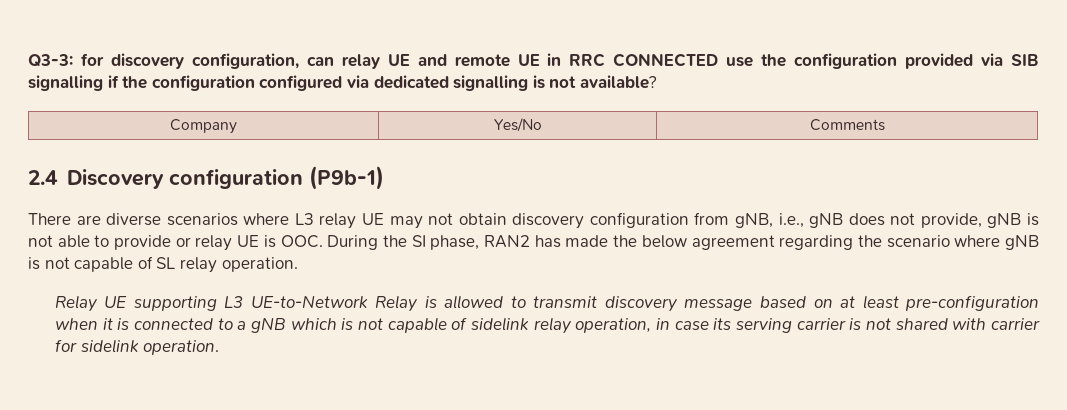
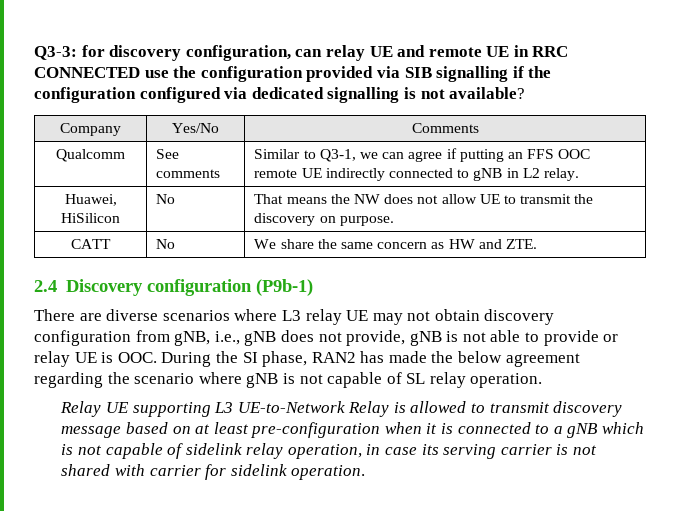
(885, 125) none -> [56,149,125,162] [156,149,180,159] [156,169,221,178] [254,148,591,162] [254,168,579,181] [64,194,117,206] [61,213,120,223] [156,194,176,204] [254,194,594,204] [254,213,394,226] [71,239,111,249] [156,239,176,249] [254,239,537,249] // Qualcomm | See comments | Similar to Q3-1, we can agree if putting an FFS OOC remote UE indirectly connected to gNB in L2 relay. // Huawei, HiSilicon | No | That means the NW does not allow UE to transmit the discovery on purpose. // CATT | No | We share the same concern as HW and ZTE.

